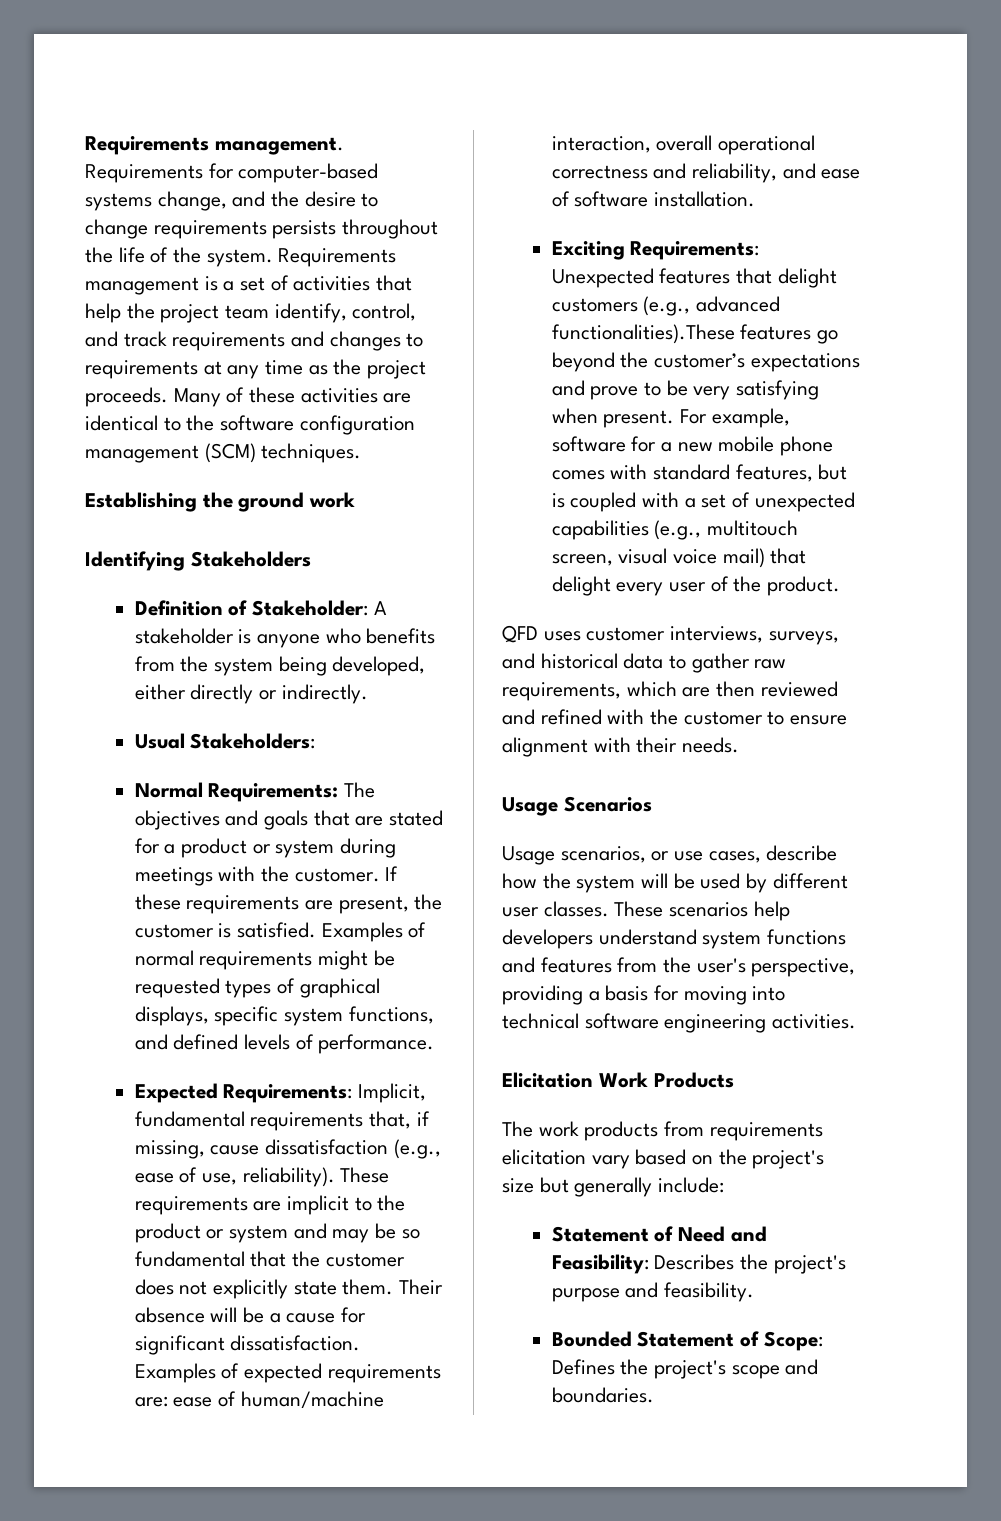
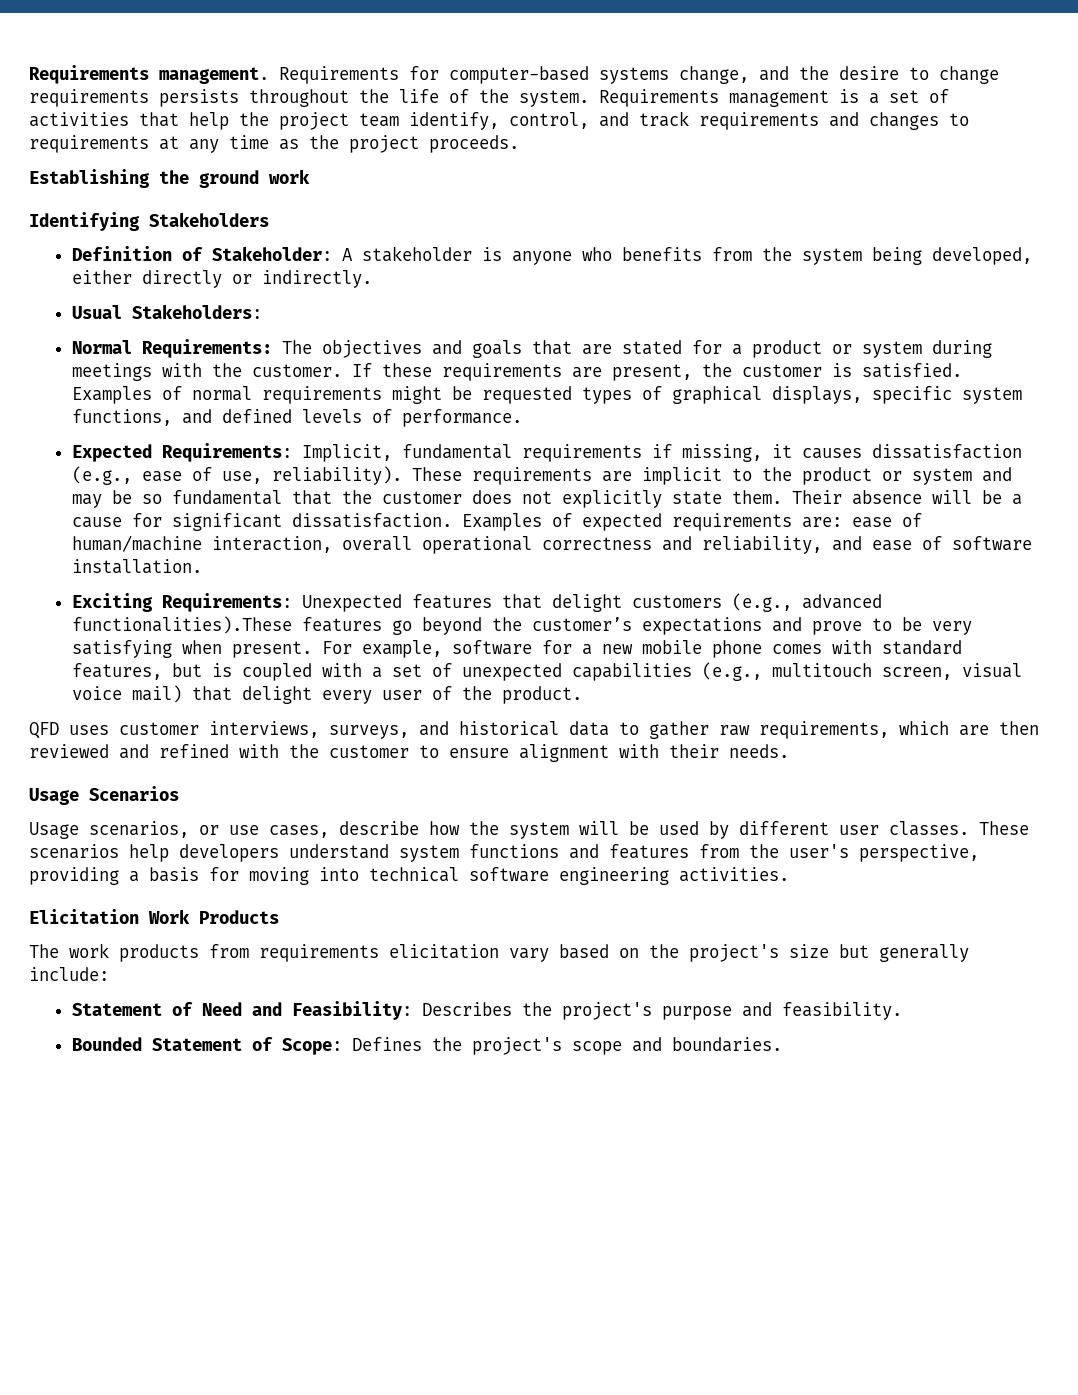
[173,387,412,407] [85,415,415,435] [85,443,362,463] Many of these activities are identical to the software configuration management (SCM) techniques. -> (519, 144) none
[368,1111,411,1129] that, -> (642, 453) none
[210,1145,260,1155] cause -> [771,444,862,459] it causes

